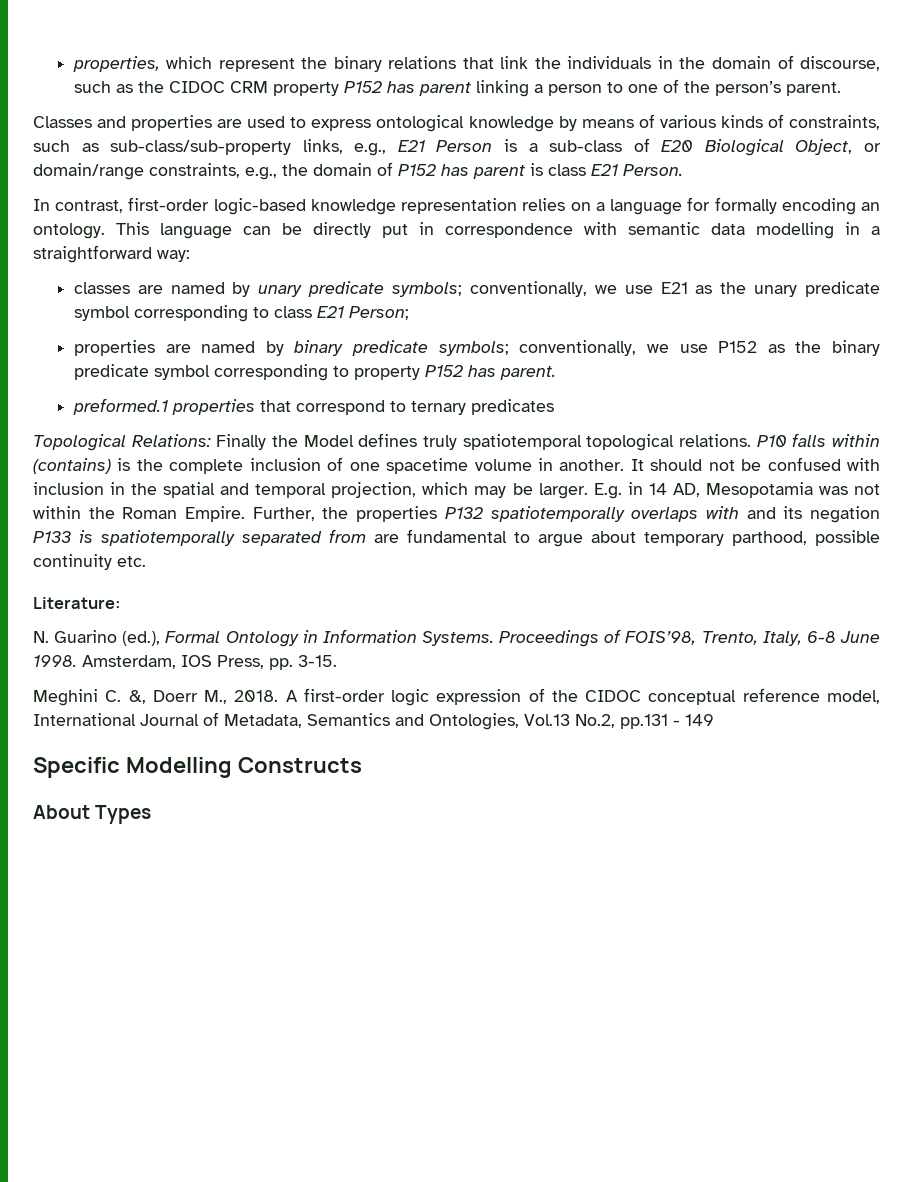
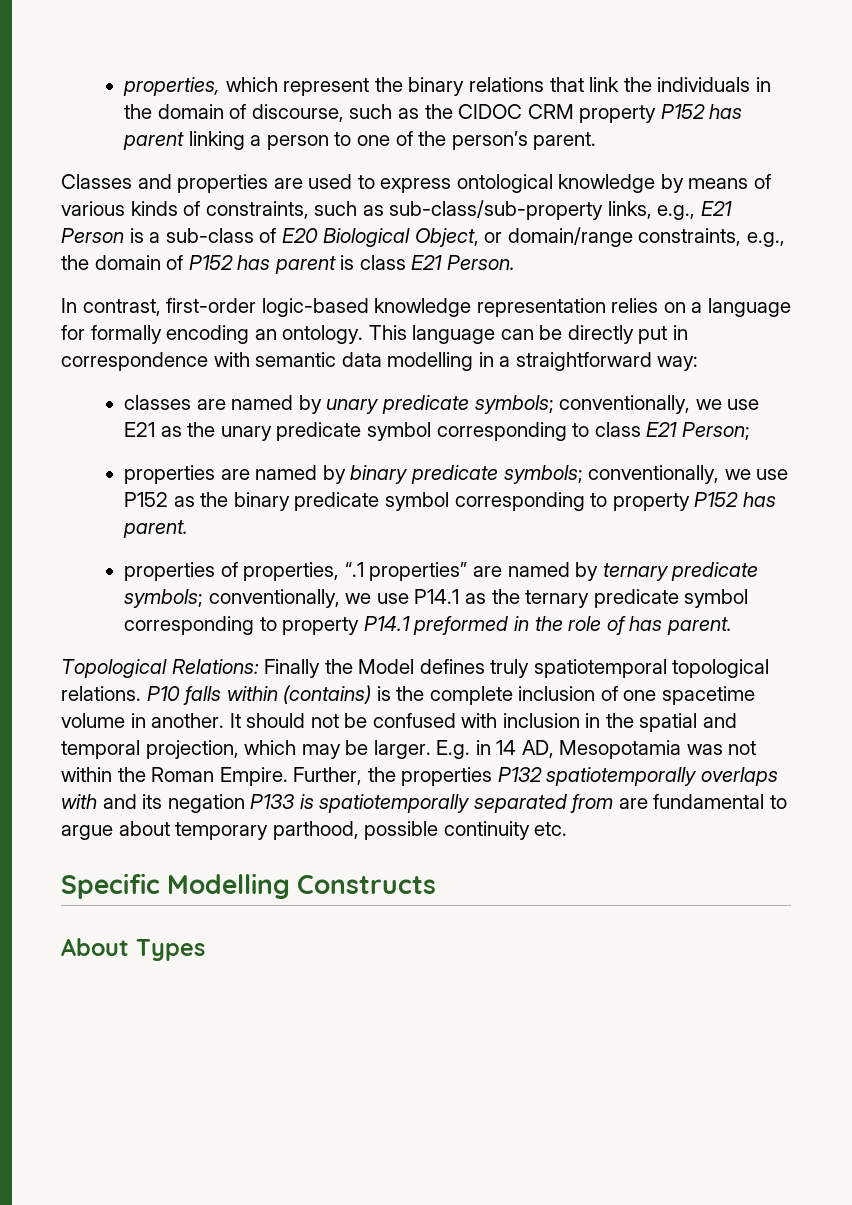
[72,398,554,415] preformed.1 properties that correspond to ternary predicates -> [124,562,759,581] [124,589,749,608] [124,616,732,635] properties of properties, “.1 properties” are named by ternary predicate symbols; conventionally, we use P14.1 as the ternary predicate symbol corresponding to property P14.1 preformed in the role of has parent.
[33,597,121,609] [33,629,880,647] [33,655,337,670] [33,688,880,706] [33,712,714,730] // Literature: // N. Guarino (ed.), Formal Ontology in Information Systems. Proceedings of FOIS’98, Trento, Italy, 6-8 June 1998. Amsterdam, IOS Press, pp. 3-15. // Meghini C. &, Doerr M., 2018. A first-order logic expression of the CIDOC conceptual reference model, International Journal of Metadata, Semantics and Ontologies, Vol.13 No.2, pp.131 - 149 -> (568, 829) none

